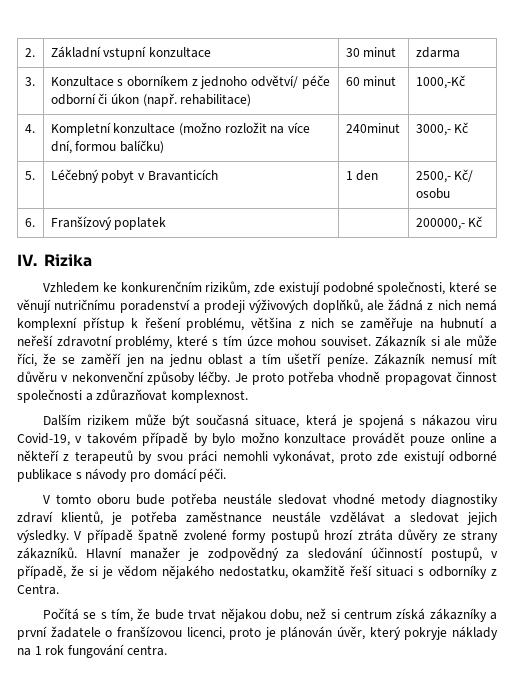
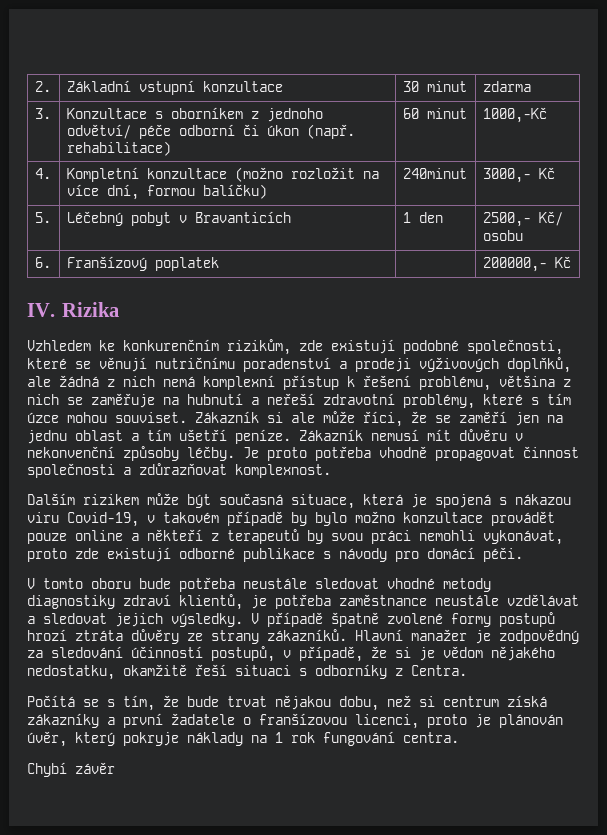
(167, 650) none -> [27,762,115,777] // Chybí závěr

